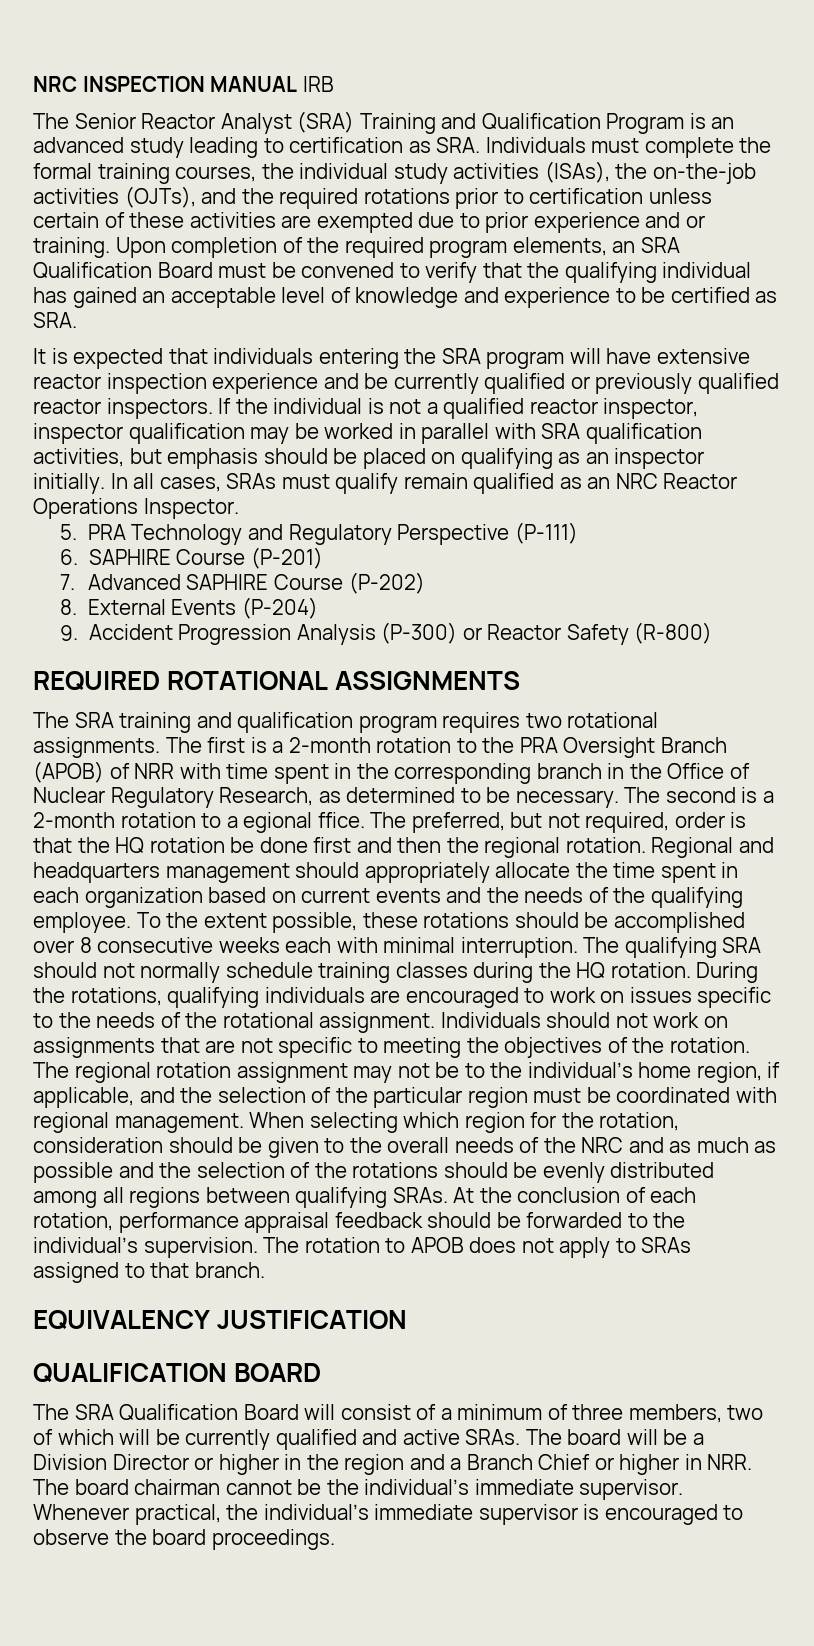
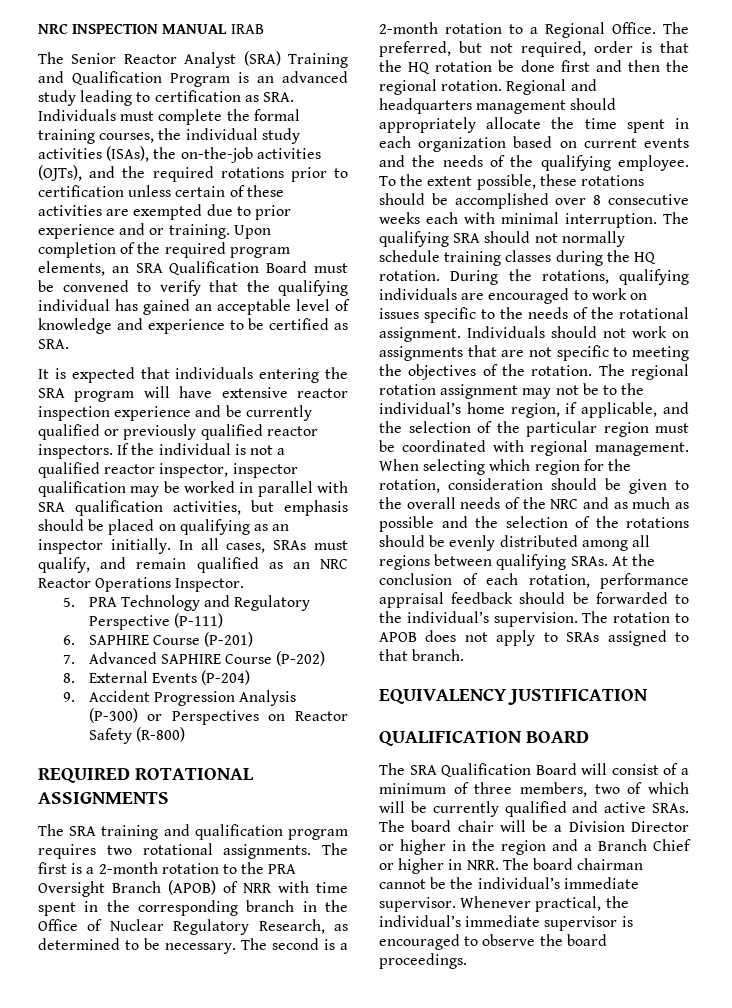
[302,76,334,92] IRB -> [230,24,264,34] IRAB
[335,473,399,494] qualify -> [38,557,127,573] qualify, and
(482, 633) none -> [171,710,286,725] Perspectives on
[243,812,365,833] egional ffice. -> [545,22,656,38] Regional Office.
(622, 1437) none -> [457,820,494,832] chair

